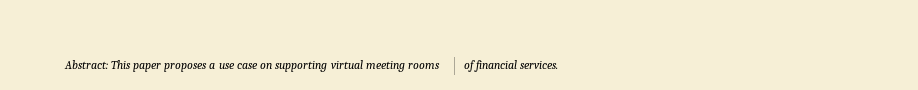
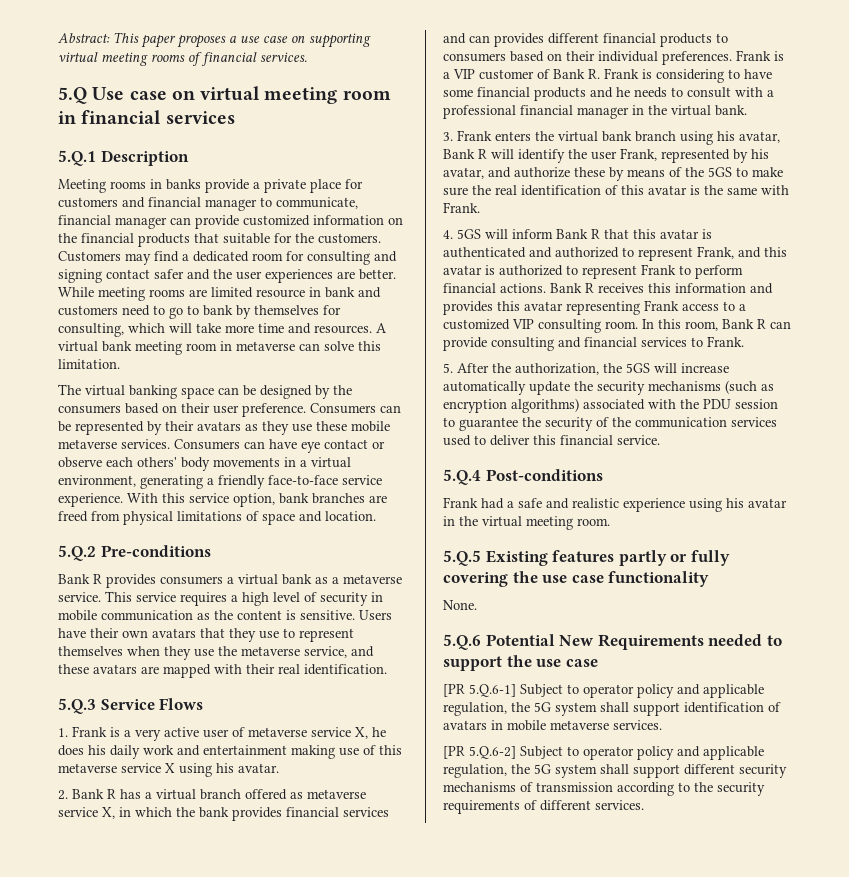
(559, 65) none -> [58,86,391,104] [58,110,235,124] [58,150,189,166] [58,179,363,193] [58,197,358,211] [58,215,403,229] [58,233,381,247] [58,251,397,265] [58,269,396,283] [58,287,381,301] [58,305,341,319] [58,323,387,337] [58,341,381,355] [58,359,120,369] [58,384,352,399] [58,403,401,417] [58,421,390,435] [58,439,385,453] [58,457,351,471] [58,475,382,489] [58,493,387,507] [58,511,376,525] [58,545,211,561] [58,574,402,588] [58,591,383,606] [58,610,392,621] [58,628,354,642] [58,646,374,660] [58,664,387,678] [58,698,204,714] [58,726,386,741] [58,745,402,759] [58,763,279,777] [58,789,366,800] [58,807,389,821] [443,33,728,47] [443,50,784,65] [443,68,772,83] [443,87,774,101] [443,105,747,119] [443,130,780,145] [443,148,769,163] [443,167,783,181] [443,185,789,196] [443,202,480,213] [443,229,712,239] [443,246,787,261] [443,264,743,279] [443,283,773,294] [443,300,746,315] [443,319,791,333] [443,336,744,351] [443,363,729,375] [443,380,774,395] [443,398,778,413] [443,417,777,431] [443,435,660,446] [443,469,603,485] [443,497,787,512] [443,516,610,530] [443,550,730,566] [443,571,710,587] [443,600,477,610] [443,634,782,650] [443,655,598,671] [443,684,764,698] [443,702,781,716] [443,720,662,731] [443,746,764,760] [443,764,787,778] [443,782,765,796] [443,800,644,814] // 5.Q Use case on virtual meeting room in financial services // 5.Q.1 Description // Meeting rooms in banks provide a private place for customers and financial manager to communicate, financial manager can provide customized information on the financial products that suitable for the customers. Customers may find a dedicated room for consulting and signing contact safer and the user experiences are better. While meeting rooms are limited resource in bank and customers need to go to bank by themselves for consulting, which will take more time and resources. A virtual bank meeting room in metaverse can solve this limitation. // The virtual banking space can be designed by the consumers based on their user preference. Consumers can be represented by their avatars as they use these mobile metaverse services. Consumers can have eye contact or observe each others' body movements in a virtual environment, generating a friendly face-to-face service experience. With this service option, bank branches are freed from physical limitations of space and location. // 5.Q.2 Pre-conditions // Bank R provides consumers a virtual bank as a metaverse service. This service requires a high level of security in mobile communication as the content is sensitive. Users have their own avatars that they use to represent themselves when they use the metaverse service, and these avatars are mapped with their real identification. // 5.Q.3 Service Flows // 1. Frank is a very active user of metaverse service X, he does his daily work and entertainment making use of this metaverse service X using his avatar. // 2. Bank R has a virtual branch offered as metaverse service X, in which the bank provides financial services and can provides different financial products to consumers based on their individual preferences. Frank is a VIP customer of Bank R. Frank is considering to have some financial products and he needs to consult with a professional financial manager in the virtual bank. // 3. Frank enters the virtual bank branch using his avatar, Bank R will identify the user Frank, represented by his avatar, and authorize these by means of the 5GS to make sure the real identification of this avatar is the same with Frank. // 4. 5GS will inform Bank R that this avatar is authenticated and authorized to represent Frank, and this avatar is authorized to represent Frank to perform financial actions. Bank R receives this information and provides this avatar representing Frank access to a customized VIP consulting room. In this room, Bank R can provide consulting and financial services to Frank. // 5. After the authorization, the 5GS will increase automatically update the security mechanisms (such as encryption algorithms) associated with the PDU session to guarantee the security of the communication services used to deliver this financial service. // 5.Q.4 Post-conditions // Frank had a safe and realistic experience using his avatar in the virtual meeting room. // 5.Q.5 Existing features partly or fully covering the use case functionality // None. // 5.Q.6 Potential New Requirements needed to support the use case // [PR 5.Q.6-1] Subject to operator policy and applicable regulation, the 5G system shall support identification of avatars in mobile metaverse services. // [PR 5.Q.6-2] Subject to operator policy and applicable regulation, the 5G system shall support different security mechanisms of transmission according to the security requirements of different services.

